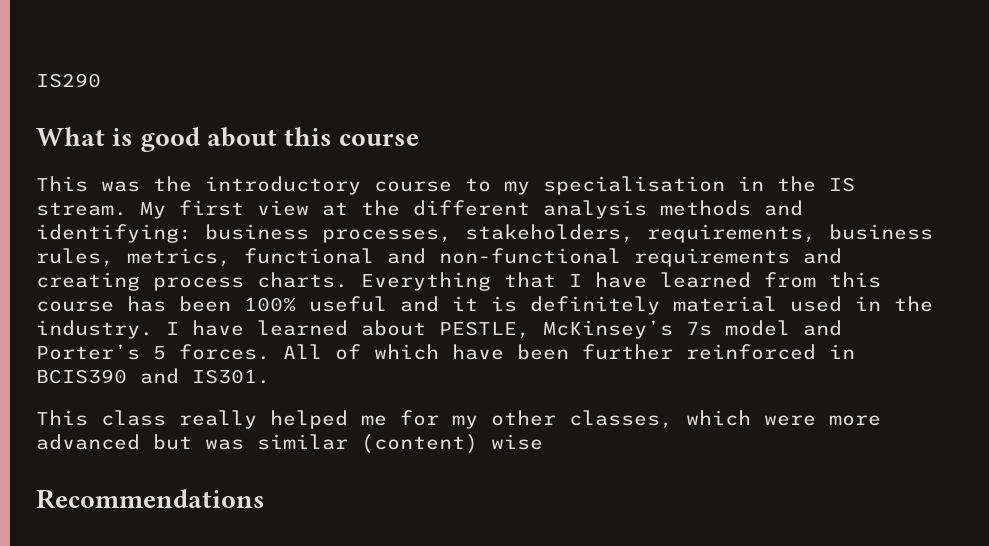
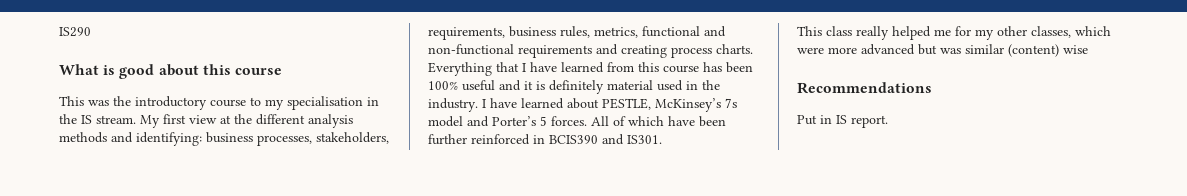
(265, 499) none -> [797,115,888,128] // Put in IS report.

